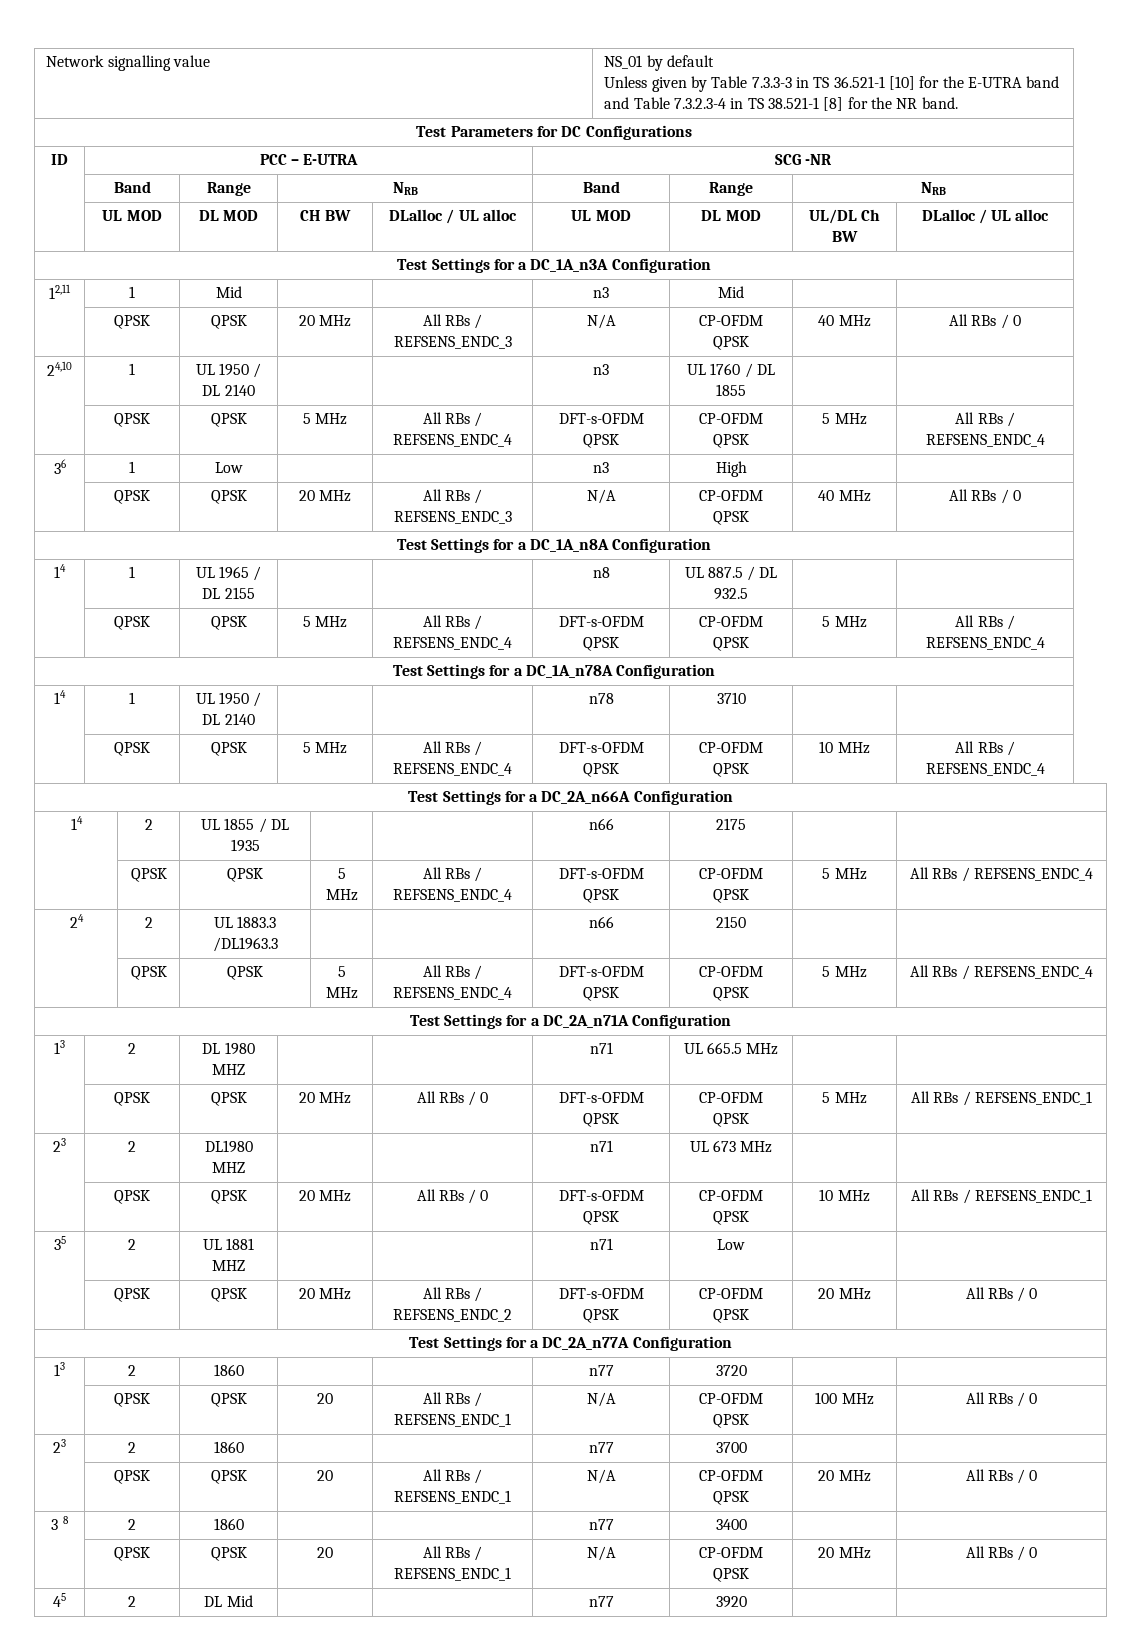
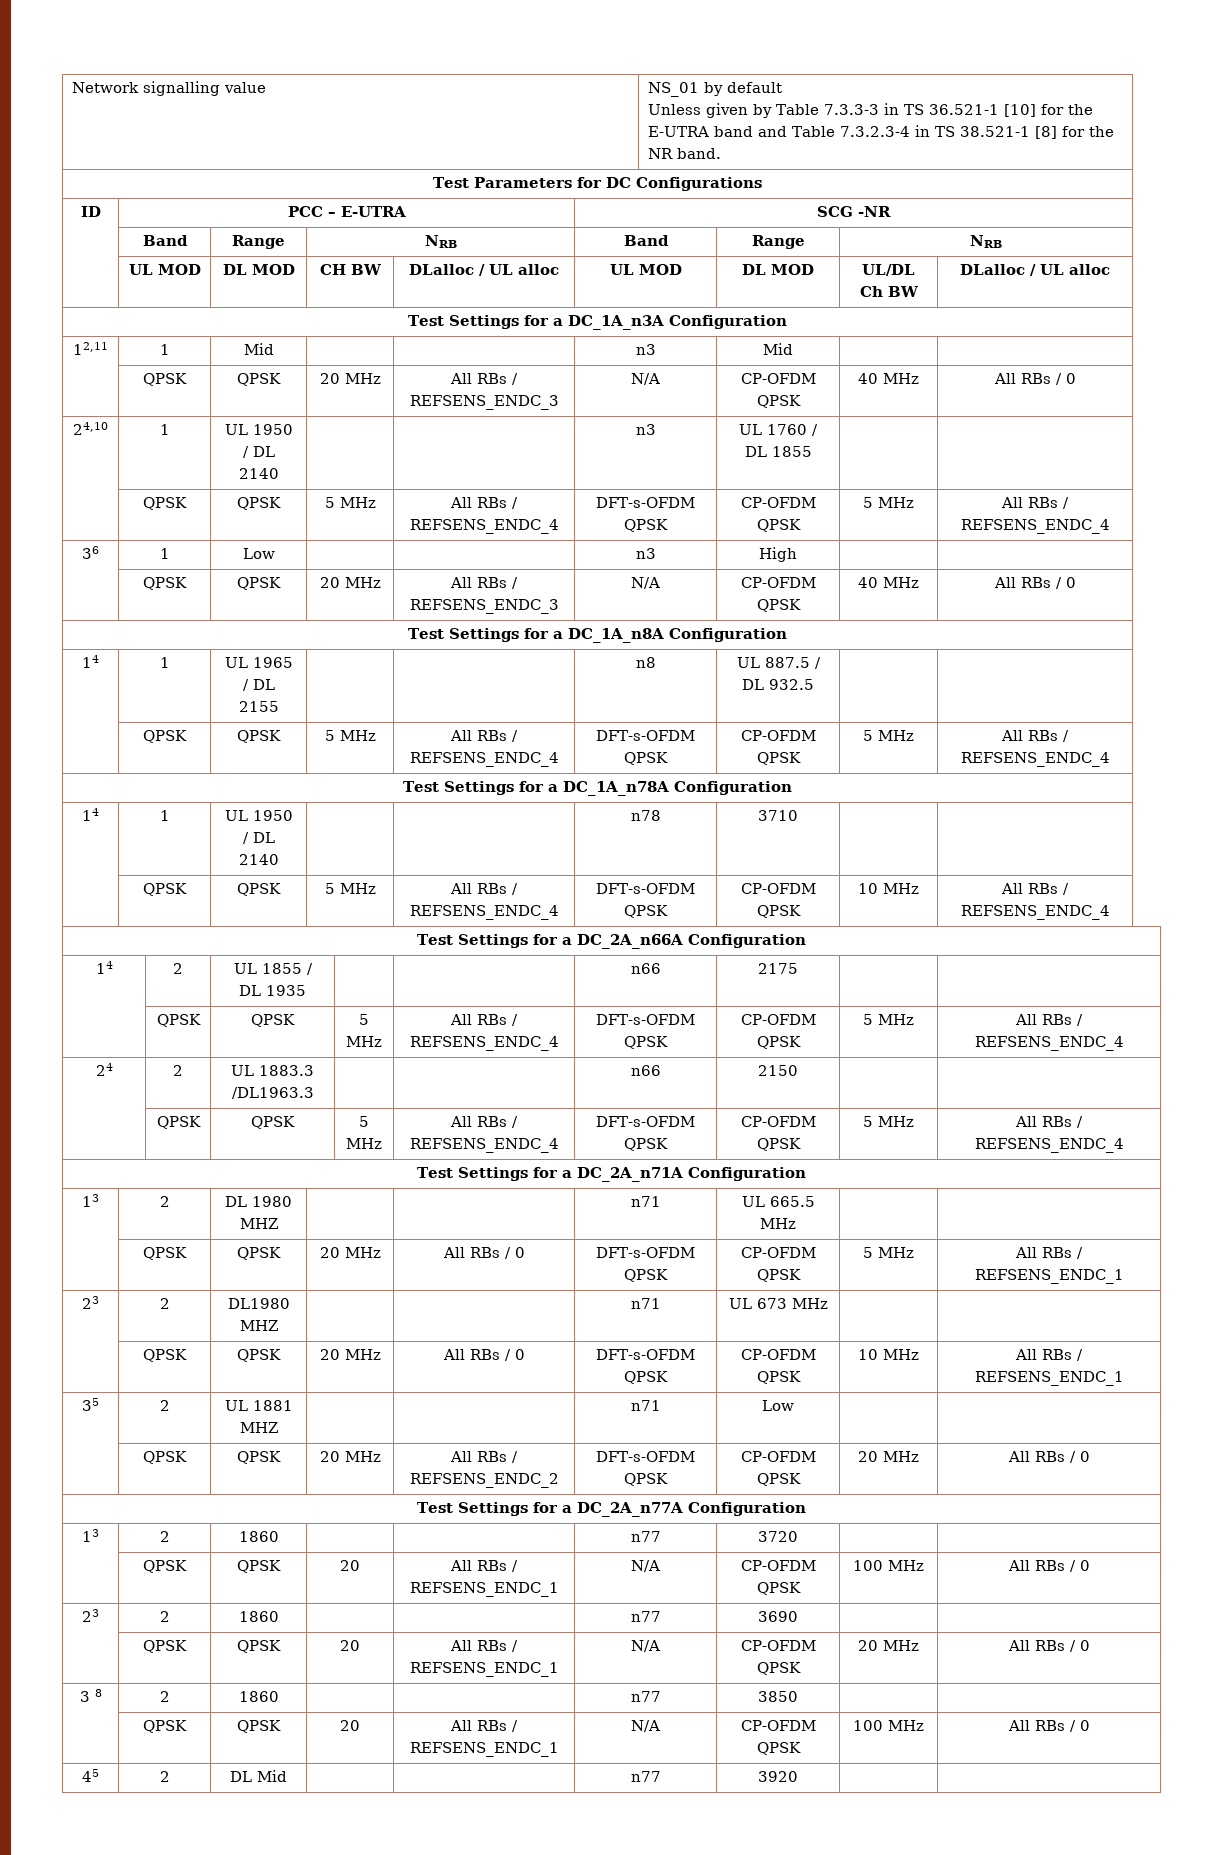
[715,1442,747,1453] 3700 -> [758,1611,798,1622] 3690
[715,1519,747,1530] 3400 -> [758,1691,798,1702] 3850
[818,1547,835,1558] 20 -> [853,1720,883,1731] 100

